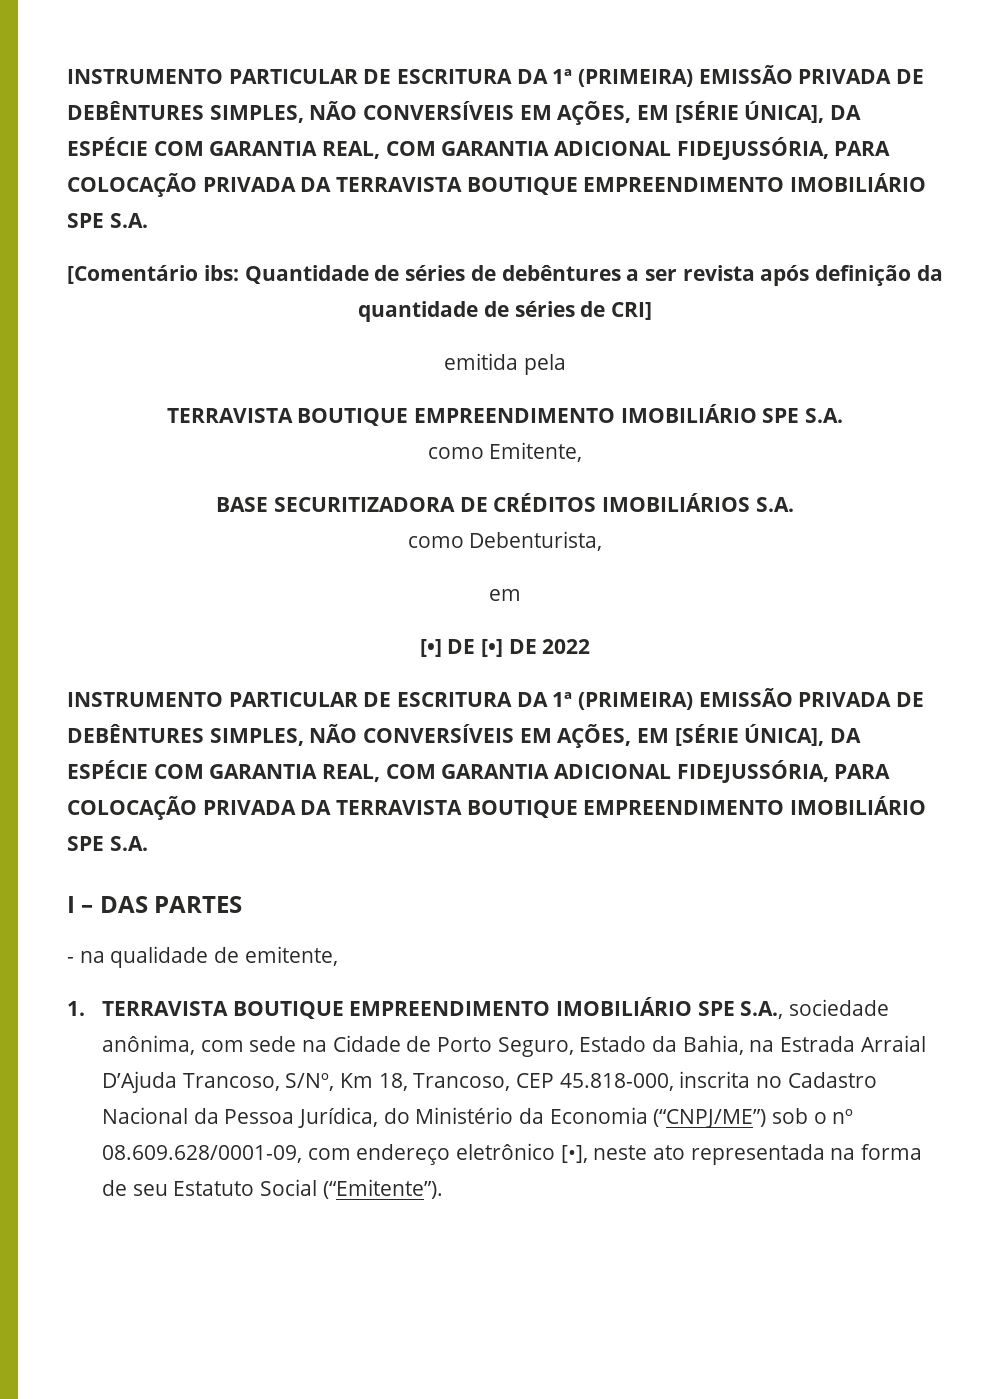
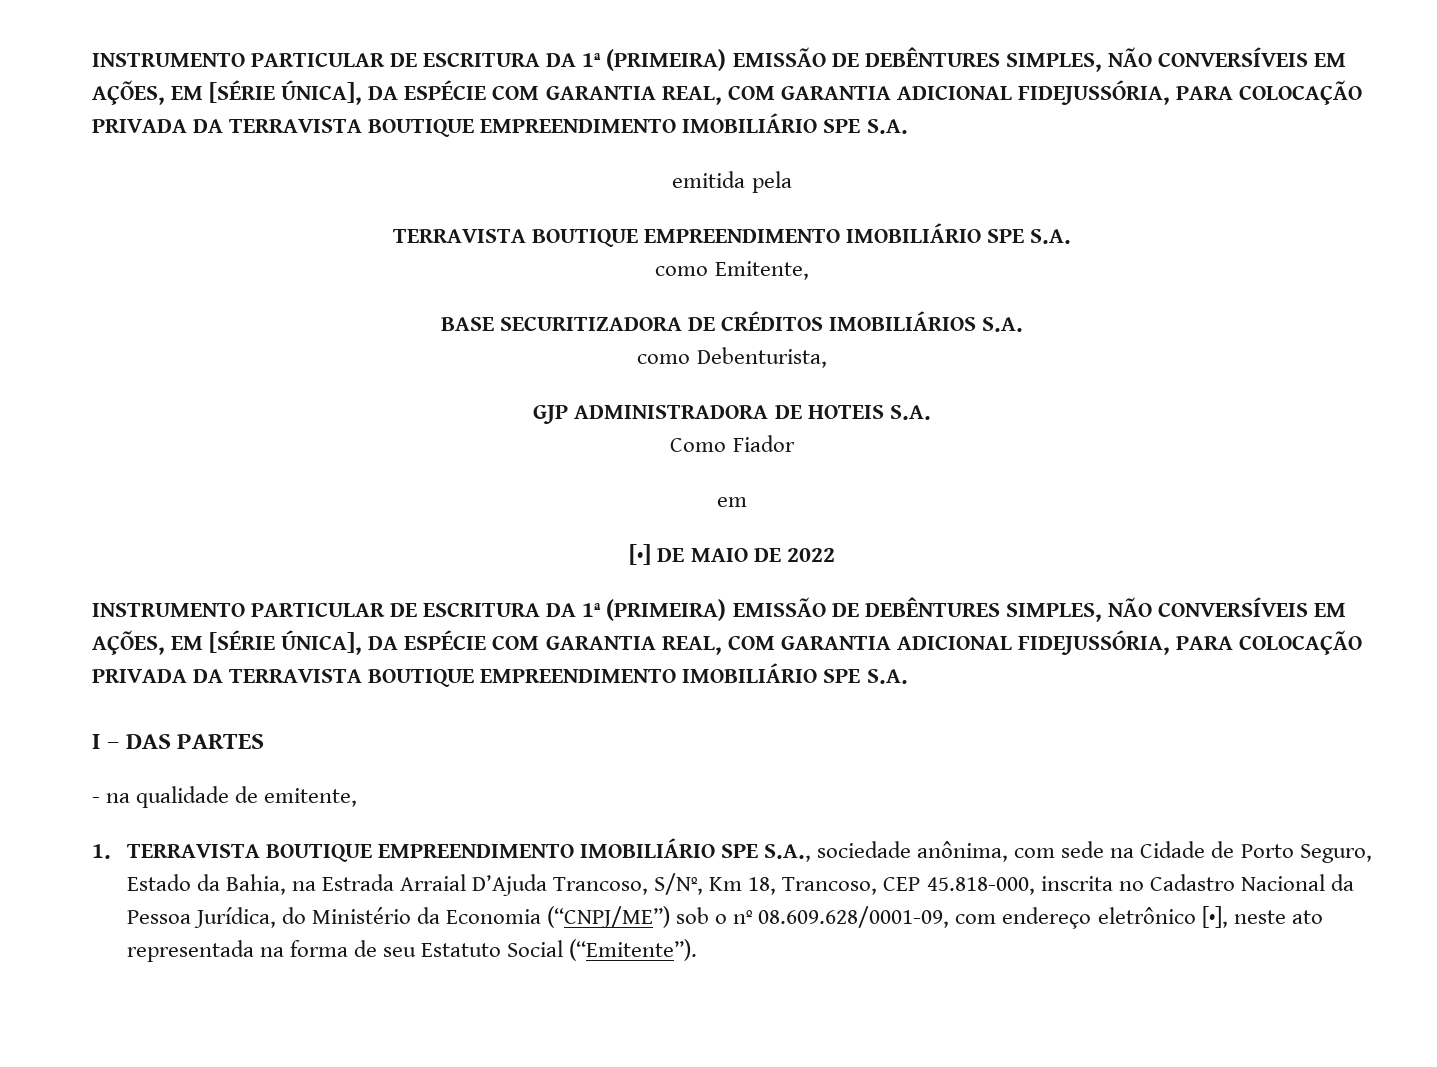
[67,65,892,87] INSTRUMENTO PARTICULAR DE ESCRITURA DA 1ª (PRIMEIRA) EMISSÃO PRIVADA -> [92,47,826,71] INSTRUMENTO PARTICULAR DE ESCRITURA DA 1ª (PRIMEIRA) EMISSÃO
[67,265,943,286] [358,301,652,322] // [Comentário ibs: Quantidade de séries de debêntures a ser revista após definição da quantidade de séries de CRI] -> (908, 126) none
(603, 541) none -> [533,405,931,424] [670,435,795,452] // GJP ADMINISTRADORA DE HOTEIS S.A. // Como Fiador
[481,639,503,657] [•] -> [690,548,748,562] MAIO
[798,692,892,707] PRIVADA -> (826, 607) none

